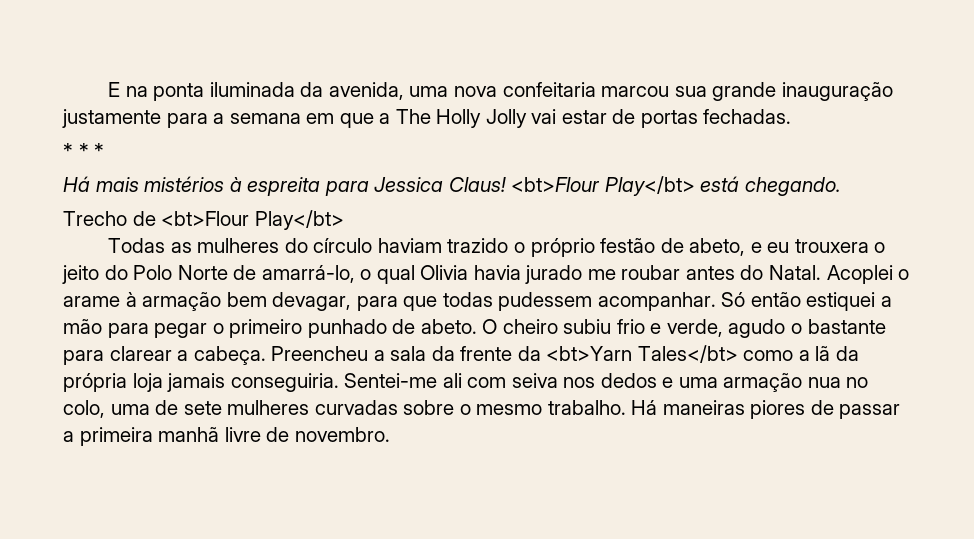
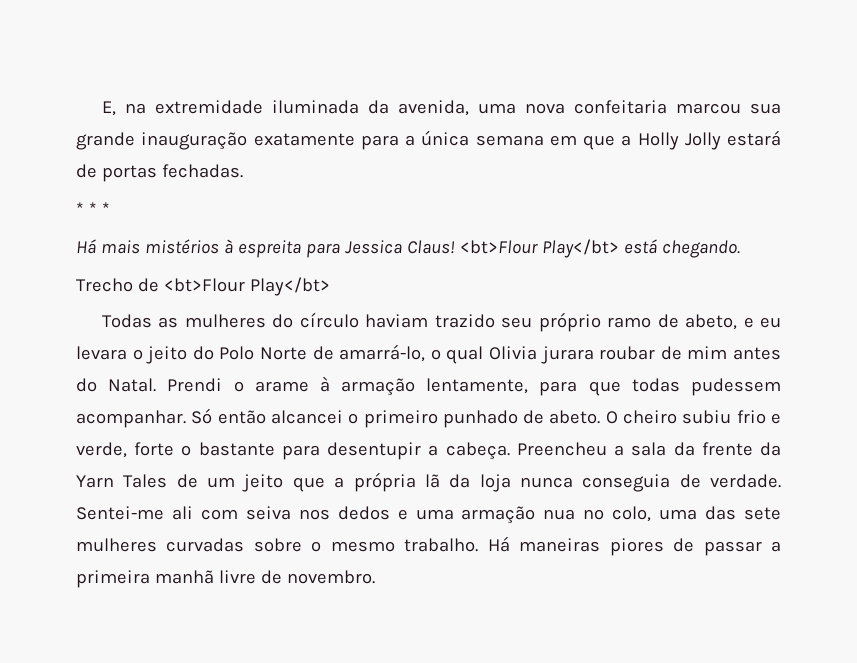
[108,82,205,101] E na ponta -> [101,100,263,116] E, na extremidade
[62,109,161,128] justamente -> [253,133,355,146] exatamente
(225, 118) none -> [421,130,470,146] única
[395,109,431,124] The -> (632, 140) none
[531,109,607,124] vai estar -> [727,130,781,146] estará
[513,238,656,257] o próprio festão -> [501,312,652,332] seu próprio ramo
[794,239,869,253] trouxera -> [76,346,127,360] levara
[473,265,681,284] havia jurado me roubar -> [540,346,728,364] jurara roubar de mim
[826,265,893,284] Acoplei -> [167,378,223,392] Prendi
[226,292,352,311] bem devagar, -> [426,378,529,394] lentamente,
[806,292,892,311] [63,319,208,338] estiquei a mão para pegar -> [270,410,343,424] alcancei
[728,319,786,338] agudo -> [134,442,175,456] forte
[109,346,172,361] clarear -> [327,442,422,460] desentupir
[546,345,860,363] [63,373,339,392] <bt>Yarn Tales</bt> como a lã da própria loja jamais conseguiria. -> [76,472,782,492] Yarn Tales de um jeito que a própria lã da loja nunca conseguia de verdade.
[155,400,179,415] de -> [705,506,737,520] das

